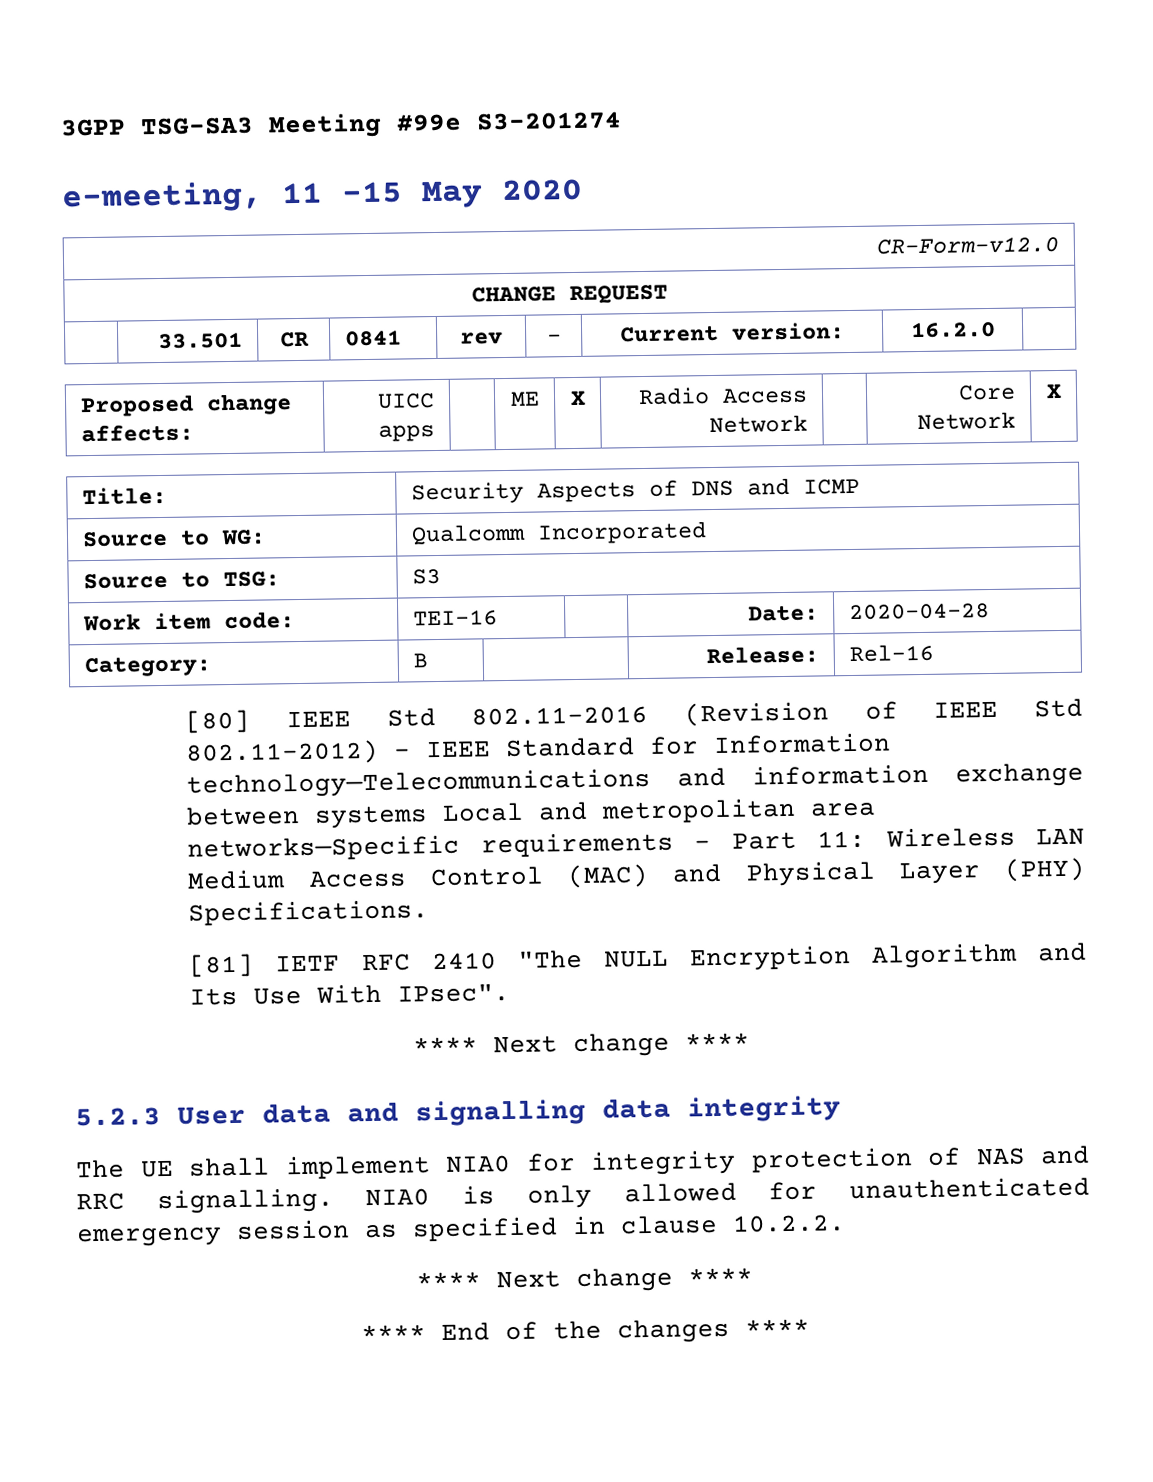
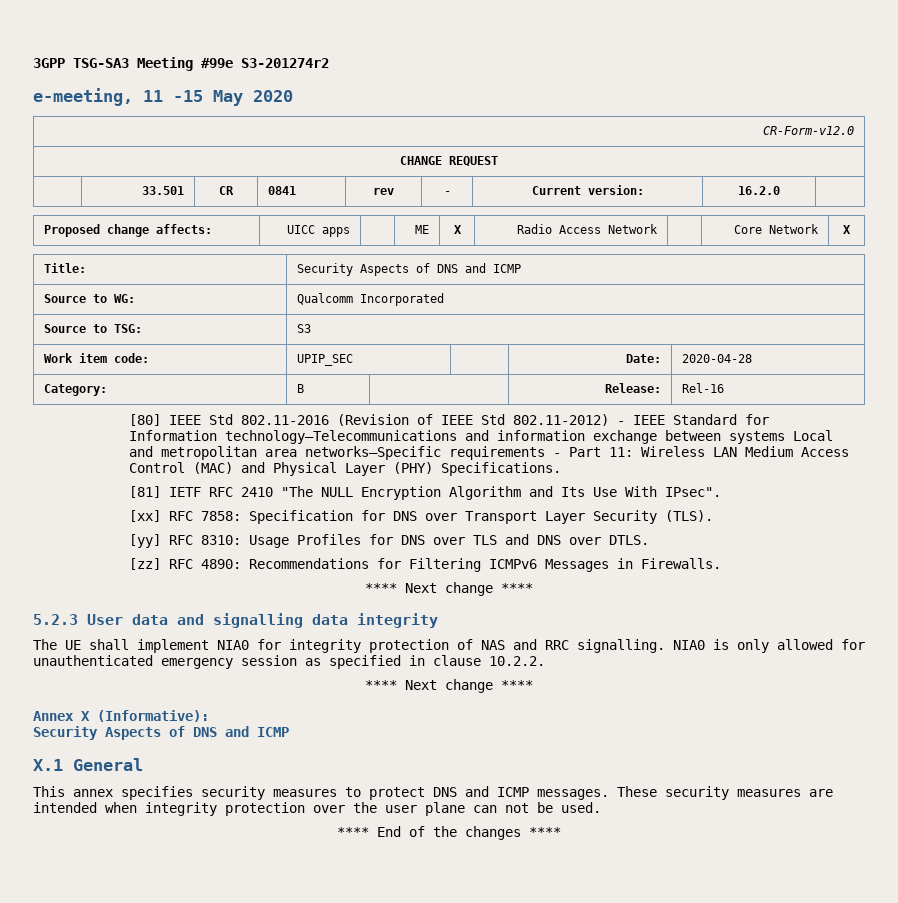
[476,111,622,131] S3-201274 -> [241,58,329,68] S3-201274r2
[412,609,498,627] TEI-16 -> [296,354,353,366] UPIP_SEC
(511, 992) none -> [129,510,714,524] [129,534,650,548] [129,558,722,572] // [xx] RFC 7858: Specification for DNS over Transport Layer Security (TLS). // [yy] RFC 8310: Usage Profiles for DNS over TLS and DNS over DTLS. // [zz] RFC 4890: Recommendations for Filtering ICMPv6 Messages in Firewalls.
(753, 1276) none -> [33,710,209,722] [33,726,289,740] [33,758,143,771] [33,786,833,800] [33,802,601,816] // Annex X (Informative): // Security Aspects of DNS and ICMP // X.1 General // This annex specifies security measures to protect DNS and ICMP messages. These security measures are intended when integrity protection over the user plane can not be used.

